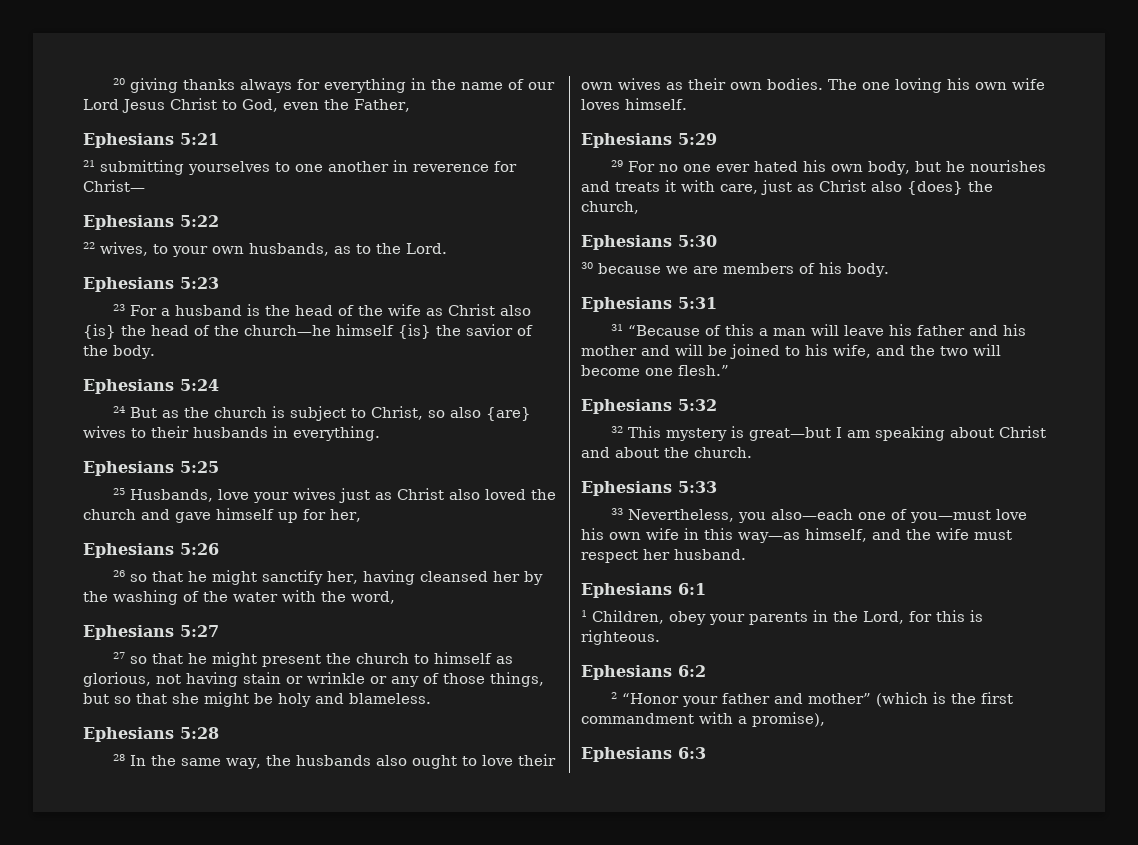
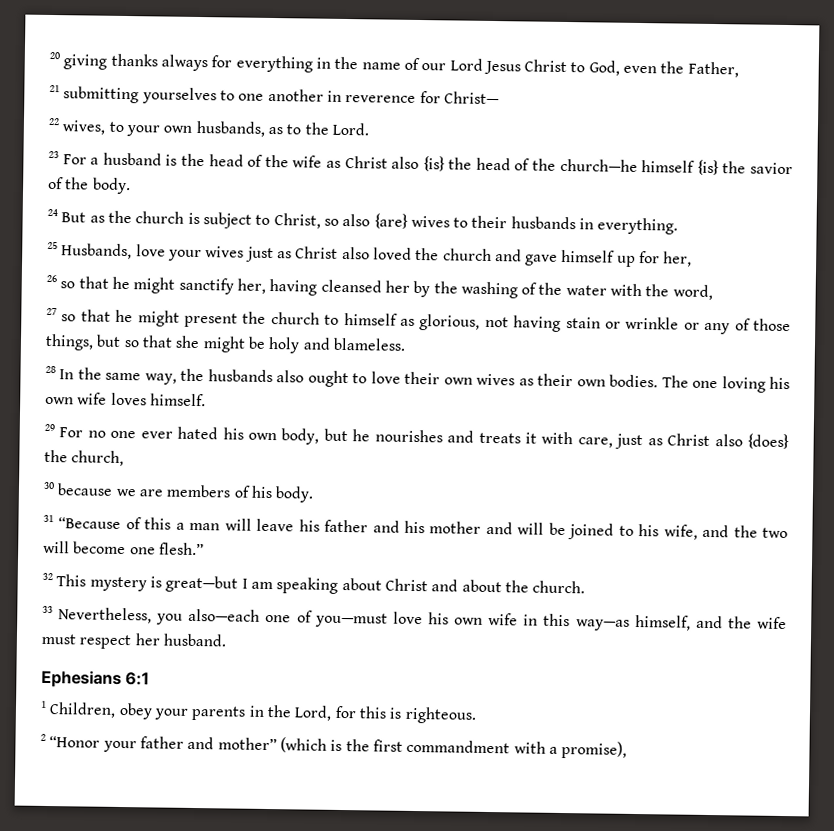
[83,133,219,148] // Ephesians 5:21 -> (739, 69) none
[83,215,219,230] // Ephesians 5:22 -> (499, 98) none
[83,277,219,292] // Ephesians 5:23 -> (369, 129) none
[83,379,219,394] // Ephesians 5:24 -> (131, 186) none
[83,461,219,476] // Ephesians 5:25 -> (679, 226) none
[83,543,219,558] // Ephesians 5:26 -> (693, 259) none
[83,625,219,640] // Ephesians 5:27 -> (713, 292) none
[83,727,219,742] // Ephesians 5:28 -> (406, 344) none
[581,133,717,148] // Ephesians 5:29 -> (206, 400) none
[581,235,717,250] // Ephesians 5:30 -> (125, 458) none
[581,297,717,312] // Ephesians 5:31 -> (315, 494) none
[581,399,717,414] // Ephesians 5:32 -> (204, 549) none
[581,481,717,496] // Ephesians 5:33 -> (586, 587) none
[581,665,706,680] // Ephesians 6:2 -> (477, 715) none
[581,747,706,762] // Ephesians 6:3 -> (628, 749) none

